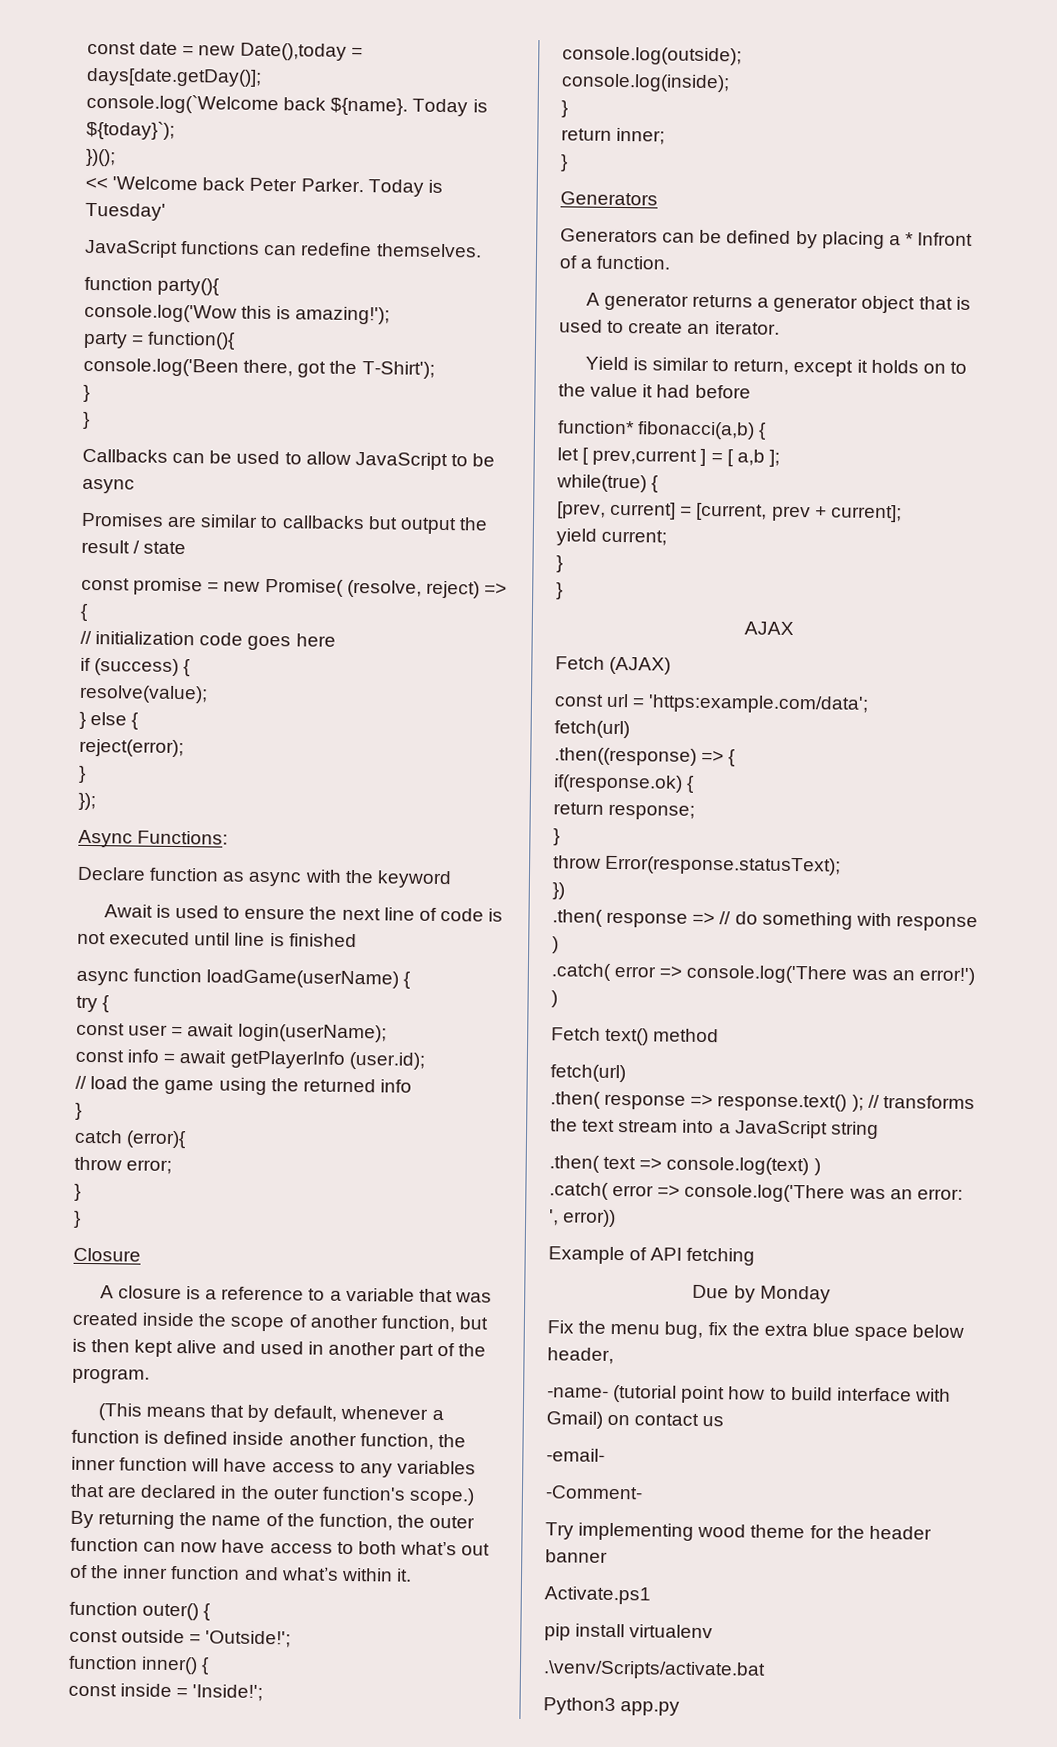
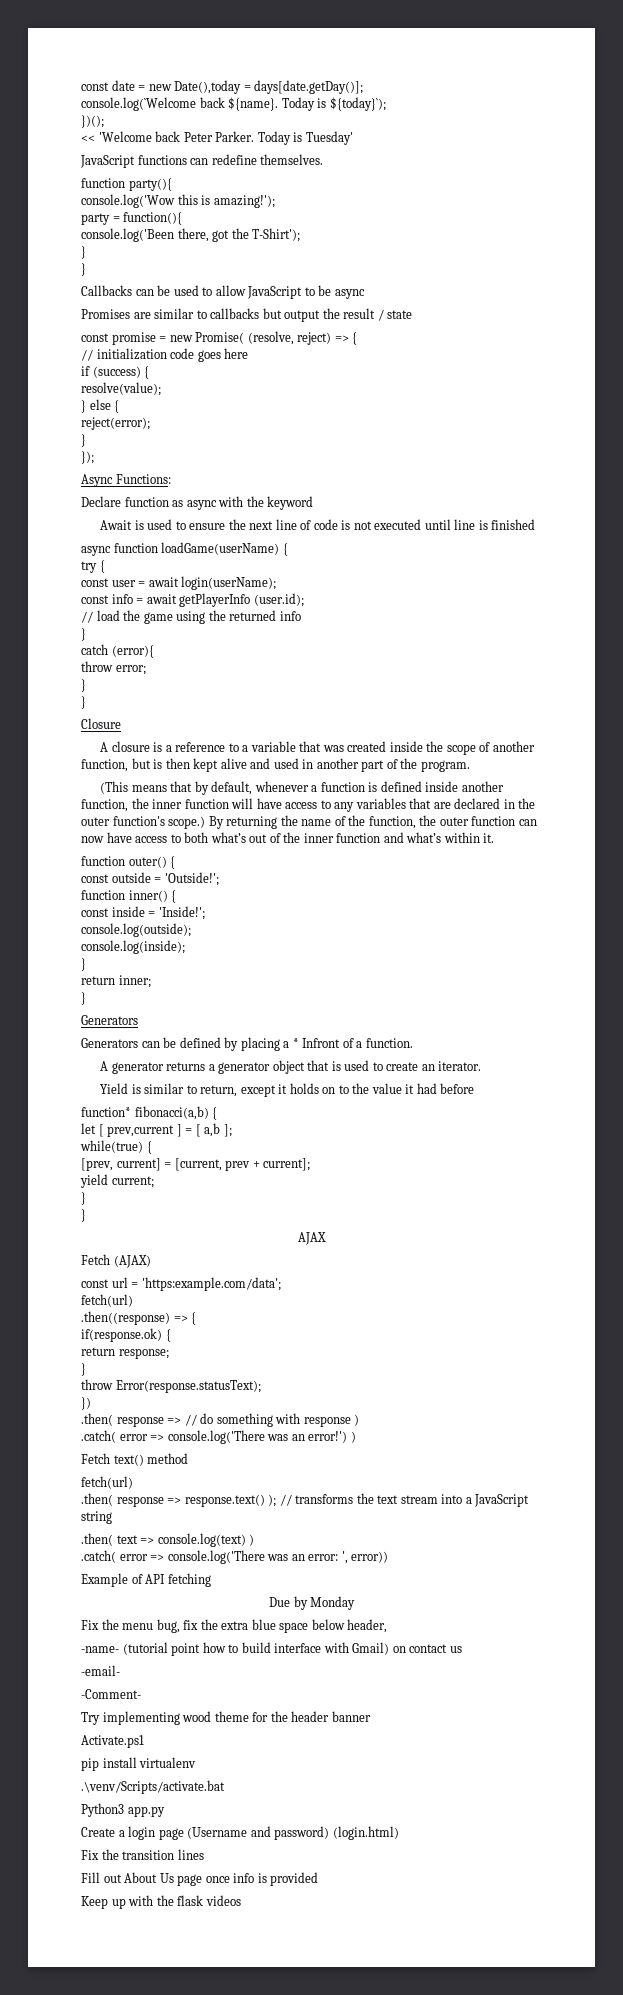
(681, 1708) none -> [81,1826,399,1840] [81,1849,204,1860] [81,1872,319,1886] [81,1895,241,1909] // Create a login page (Username and password) (login.html) // Fix the transition lines // Fill out About Us page once info is provided // Keep up with the flask videos

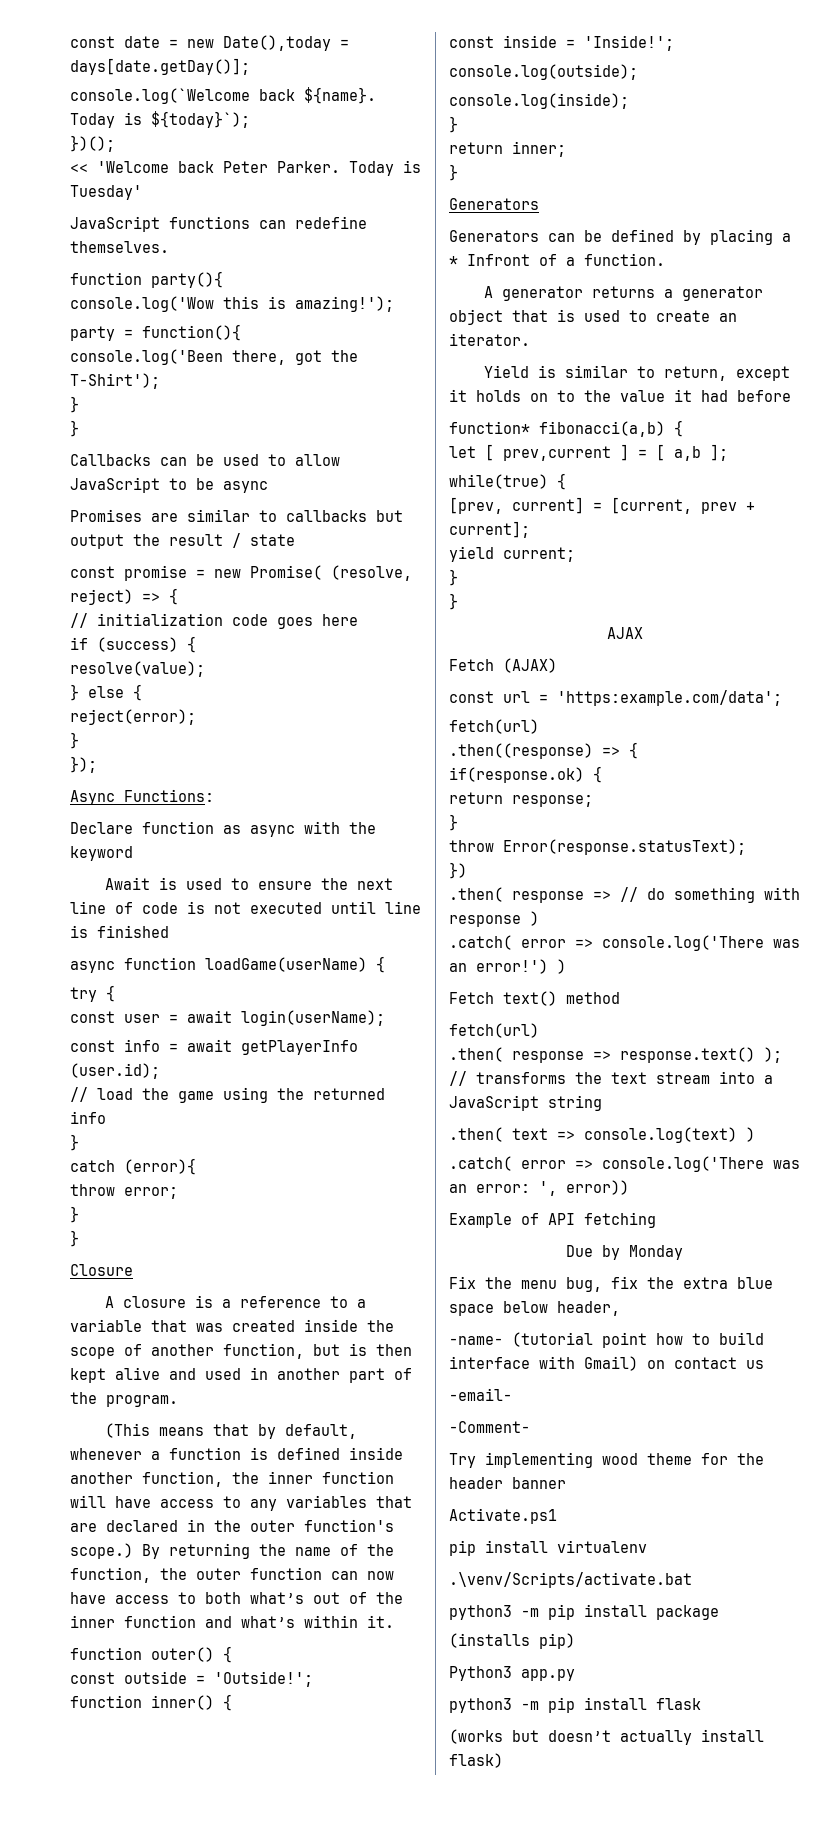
[81,1803,165,1817] [81,1826,399,1840] [81,1849,204,1860] [81,1872,319,1886] [81,1895,241,1909] Python3 app.py // Create a login page (Username and password) (login.html) // Fix the transition lines // Fill out About Us page once info is provided // Keep up with the flask videos -> [449,1604,719,1620] [449,1633,575,1649] [449,1666,575,1681] [449,1697,701,1713] [449,1729,764,1745] [449,1753,503,1768] python3 -m pip install package // (installs pip) // Python3 app.py // python3 -m pip install flask // (works but doesn’t actually install flask)

